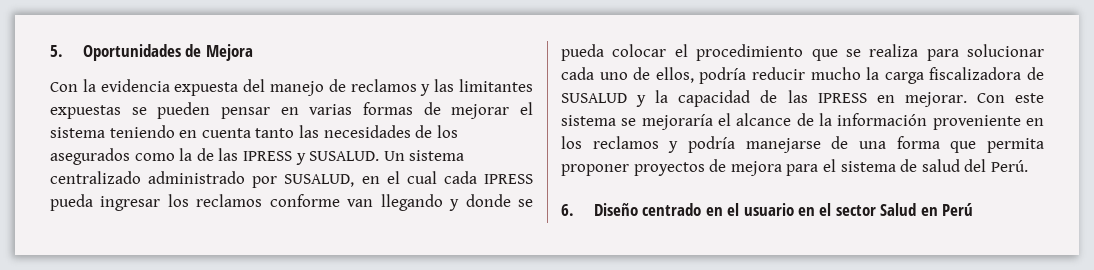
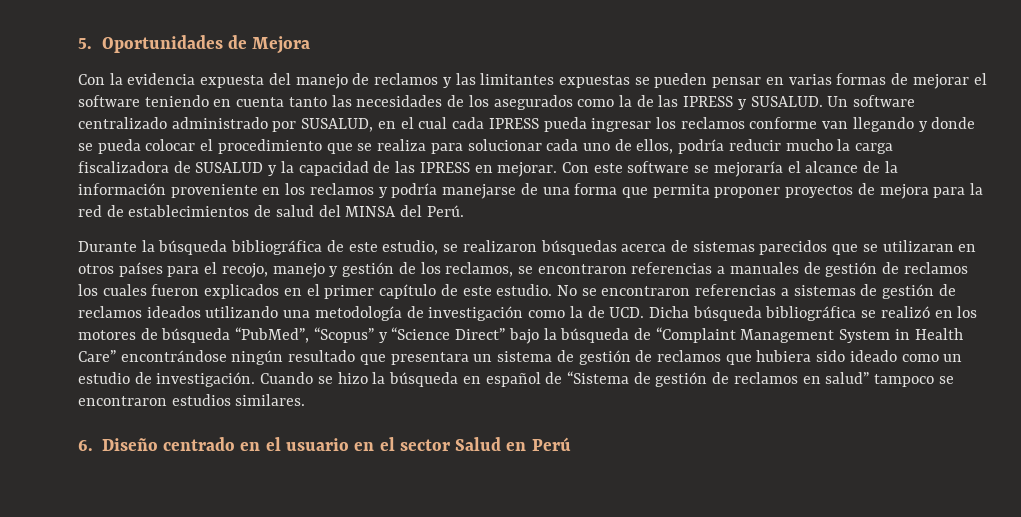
[50,127,105,138] sistema -> [78,95,140,107] software
[409,150,465,161] sistema -> [853,95,916,107] software
[561,115,616,126] sistema -> [627,161,690,173] software
[822,159,896,172] el sistema -> [970,183,984,195] [78,205,250,217] la red de establecimientos
(987, 165) none -> [345,205,423,217] MINSA del
(1028, 166) none -> [78,240,977,255] [78,262,968,278] [78,284,956,299] [78,306,978,321] [78,327,963,344] [78,350,963,365] [78,371,954,387] [78,394,306,406] // Durante la búsqueda bibliográfica de este estudio, se realizaron búsquedas acerca de sistemas parecidos que se utilizaran en otros países para el recojo, manejo y gestión de los reclamos, se encontraron referencias a manuales de gestión de reclamos los cuales fueron explicados en el primer capítulo de este estudio. No se encontraron referencias a sistemas de gestión de reclamos ideados utilizando una metodología de investigación como la de UCD. Dicha búsqueda bibliográfica se realizó en los motores de búsqueda “PubMed”, “Scopus” y “Science Direct” bajo la búsqueda de “Complaint Management System in Health Care” encontrándose ningún resultado que presentara un sistema de gestión de reclamos que hubiera sido ideado como un estudio de investigación. Cuando se hizo la búsqueda en español de “Sistema de gestión de reclamos en salud” tampoco se encontraron estudios similares.

